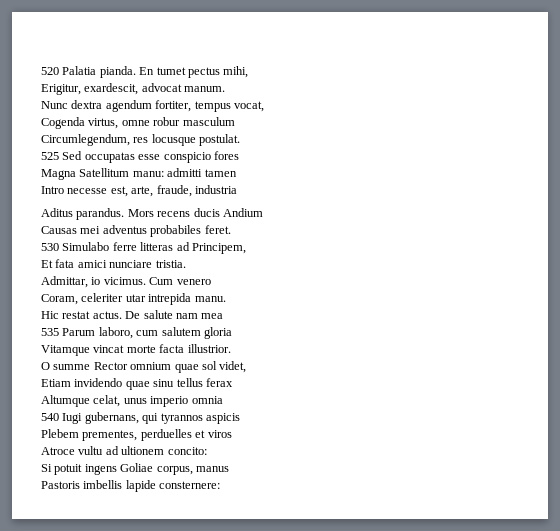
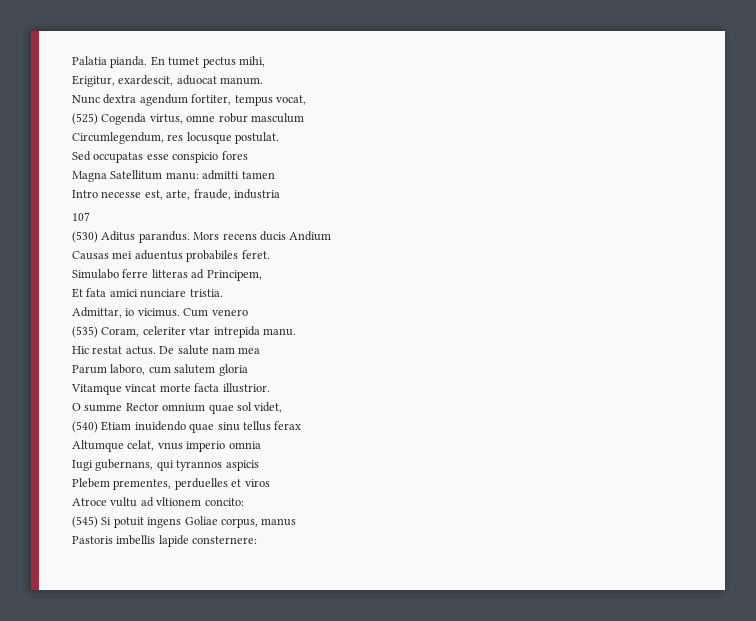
[41,67,59,75] 520 -> (72, 60) none
[141,83,182,92] advocat -> [176,75,217,85] aduocat
(264, 106) none -> [72,113,98,125] (525)
[41,152,59,160] 525 -> (280, 138) none
(237, 189) none -> [72,212,90,221] [72,231,98,243] 107 // (530)
[102,225,147,234] adventus -> [134,250,183,260] aduentus
[41,243,59,251] 530 -> (270, 254) none
(211, 282) none -> [72,326,98,338] (535)
[125,294,146,302] utar -> [189,327,211,335] vtar
[41,328,59,336] 535 -> (261, 350) none
[41,378,123,387] Etiam invidendo -> [72,421,186,433] (540) Etiam inuidendo
[123,398,147,404] unus -> [157,442,183,450] vnus
[41,413,59,421] 540 -> (261, 445) none
[121,446,165,455] ultionem -> [156,497,202,506] vltionem
(207, 451) none -> [72,516,98,528] (545)

